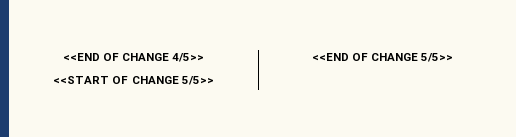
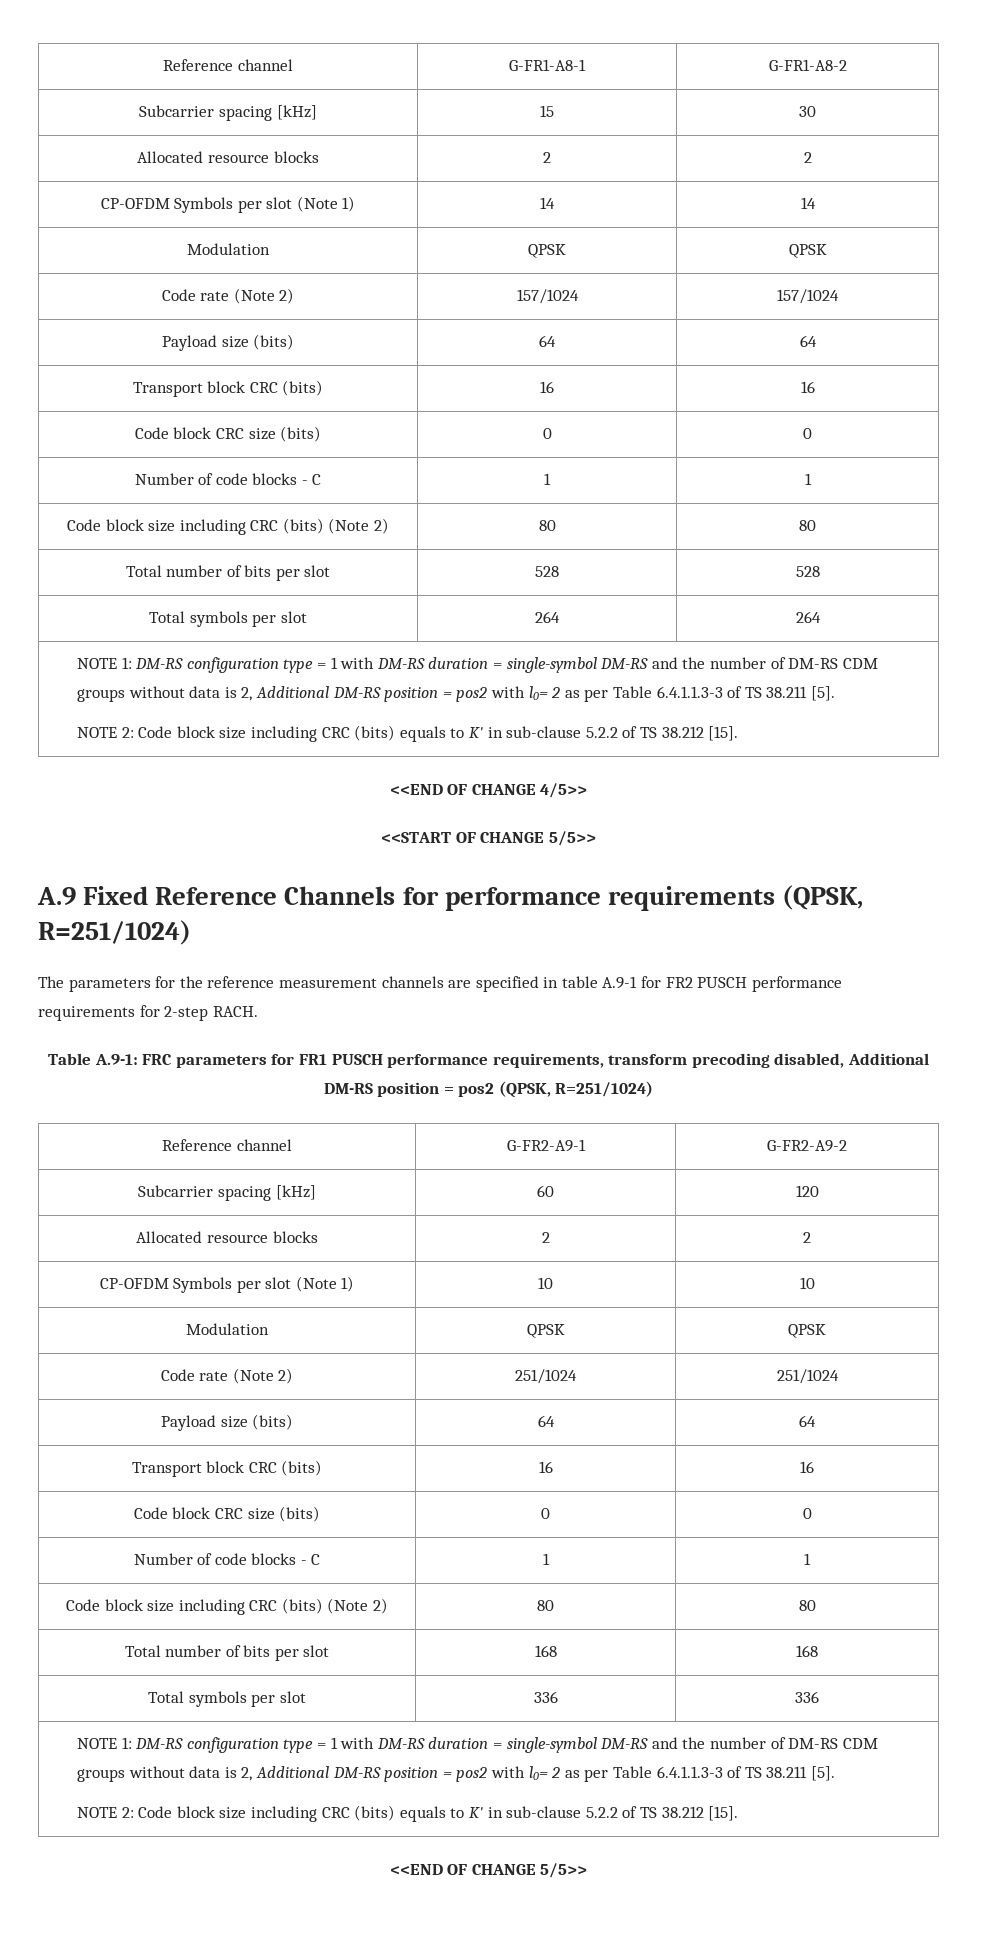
(62, 57) none -> [163,59,293,71] [509,59,586,71] [768,59,847,71] [139,105,317,121] [540,105,554,117] [799,106,816,117] [137,151,319,163] [543,152,551,163] [803,152,812,163] [100,196,356,213] [540,197,555,209] [800,197,816,209] [187,243,270,255] [528,244,566,258] [788,244,827,258] [161,288,295,304] [516,289,579,304] [777,289,839,304] [161,334,295,351] [539,335,556,347] [799,335,817,347] [132,380,324,397] [540,381,554,393] [800,381,815,393] [134,426,322,442] [542,428,552,439] [803,428,812,439] [134,473,322,485] [544,473,551,485] [804,473,812,485] [66,518,390,535] [538,520,556,531] [799,520,816,531] [125,565,331,581] [535,566,559,577] [795,566,820,577] [149,611,307,627] [535,611,560,623] [795,611,821,623] [77,657,878,673] [77,686,835,702] [77,725,739,742] Reference channel | G-FR1-A8-1 | G-FR1-A8-2 // Subcarrier spacing [kHz] | 15 | 30 // Allocated resource blocks | 2 | 2 // CP-OFDM Symbols per slot (Note 1) | 14 | 14 // Modulation | QPSK | QPSK // Code rate (Note 2) | 157/1024 | 157/1024 // Payload size (bits) | 64 | 64 // Transport block CRC (bits) | 16 | 16 // Code block CRC size (bits) | 0 | 0 // Number of code blocks - C | 1 | 1 // Code block size including CRC (bits) (Note 2) | 80 | 80 // Total number of bits per slot | 528 | 528 // Total symbols per slot | 264 | 264 // NOTE 1: DM-RS configuration type = 1 with DM-RS duration = single-symbol DM-RS and the number of DM-RS CDM groups without data is 2, Additional DM-RS position = pos2 with l0= 2 as per Table 6.4.1.1.3-3 of TS 38.211 [5]. // NOTE 2: Code block size including CRC (bits) equals to K' in sub-clause 5.2.2 of TS 38.212 [15]. //
(214, 80) none -> [37,885,864,911] [38,920,191,945] [38,976,842,992] [38,1005,258,1021] [47,1053,930,1068] [323,1081,654,1098] [162,1139,292,1151] [506,1139,586,1152] [767,1140,847,1152] [138,1185,316,1201] [537,1185,554,1197] [795,1185,819,1197] [136,1231,318,1243] [541,1232,550,1243] [803,1232,811,1243] [99,1276,355,1293] [538,1277,553,1289] [799,1277,815,1289] [186,1323,269,1335] [526,1324,565,1338] [788,1324,826,1338] [160,1368,294,1384] [515,1369,577,1384] [776,1369,839,1384] [160,1414,294,1431] [537,1415,555,1427] [799,1415,816,1427] [131,1460,323,1477] [538,1461,553,1473] [800,1461,814,1473] [133,1506,321,1522] [541,1508,550,1519] [802,1508,812,1519] [133,1553,321,1565] [542,1553,550,1565] [804,1553,811,1565] [65,1598,389,1615] [537,1600,554,1611] [798,1600,816,1611] [124,1645,330,1661] [534,1645,557,1657] [796,1645,818,1657] [148,1691,306,1707] [533,1691,558,1703] [795,1691,819,1703] [77,1737,878,1753] [77,1766,835,1782] [77,1805,739,1822] // A.9 Fixed Reference Channels for performance requirements (QPSK, R=251/1024) // The parameters for the reference measurement channels are specified in table A.9-1 for FR2 PUSCH performance requirements for 2-step RACH. // Table A.9-1: FRC parameters for FR1 PUSCH performance requirements, transform precoding disabled, Additional DM-RS position = pos2 (QPSK, R=251/1024) // Reference channel | G-FR2-A9-1 | G-FR2-A9-2 // Subcarrier spacing [kHz] | 60 | 120 // Allocated resource blocks | 2 | 2 // CP-OFDM Symbols per slot (Note 1) | 10 | 10 // Modulation | QPSK | QPSK // Code rate (Note 2) | 251/1024 | 251/1024 // Payload size (bits) | 64 | 64 // Transport block CRC (bits) | 16 | 16 // Code block CRC size (bits) | 0 | 0 // Number of code blocks - C | 1 | 1 // Code block size including CRC (bits) (Note 2) | 80 | 80 // Total number of bits per slot | 168 | 168 // Total symbols per slot | 336 | 336 // NOTE 1: DM-RS configuration type = 1 with DM-RS duration = single-symbol DM-RS and the number of DM-RS CDM groups without data is 2, Additional DM-RS position = pos2 with l0= 2 as per Table 6.4.1.1.3-3 of TS 38.211 [5]. // NOTE 2: Code block size including CRC (bits) equals to K' in sub-clause 5.2.2 of TS 38.212 [15].

